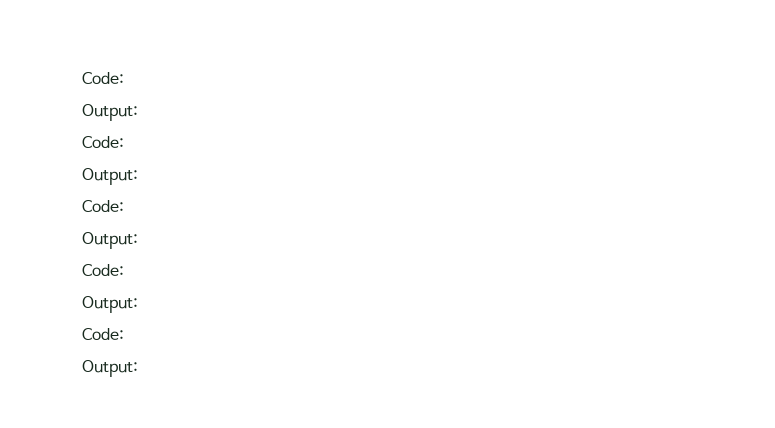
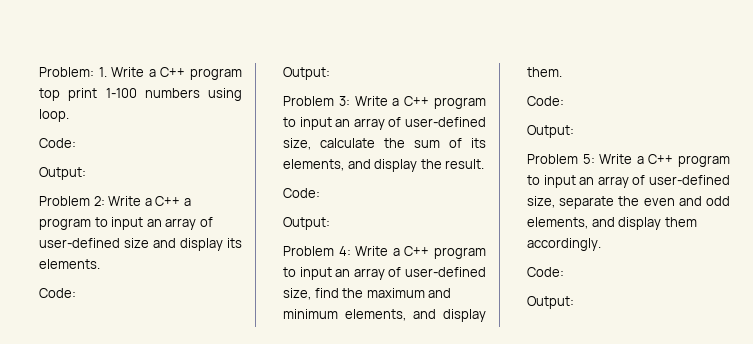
[81,72,124,84] [81,104,138,121] [81,136,124,148] [81,168,138,185] [81,200,124,212] [81,232,138,249] [81,264,124,276] [81,296,138,313] Code: // Output: // Code: // Output: // Code: // Output: // Code: // Output: -> [39,67,242,80] [39,88,242,101] [39,109,70,122] [39,138,77,148] [39,167,87,180] [39,196,191,206] [39,217,213,230] [39,238,242,251] [39,259,101,269] [39,288,77,298] [283,67,331,80] [283,96,486,109] [283,117,486,130] [283,138,486,150] [283,159,485,172] [283,188,321,198] [283,217,331,230] [283,246,486,259] [283,267,486,280] [283,288,452,300] [283,309,486,322] [527,67,563,77] [527,96,565,106] [527,125,575,138] [527,154,730,167] [527,175,730,188] [527,196,730,209] [527,217,697,230] [527,238,602,251] Problem: 1. Write a C++ program top print 1-100 numbers using loop. // Code: // Output: // Problem 2: Write a C++ a program to input an array of user-defined size and display its elements. // Code: // Output: // Problem 3: Write a C++ program to input an array of user-defined size, calculate the sum of its elements, and display the result. // Code: // Output: // Problem 4: Write a C++ program to input an array of user-defined size, find the maximum and minimum elements, and display them. // Code: // Output: // Problem 5: Write a C++ program to input an array of user-defined size, separate the even and odd elements, and display them accordingly.

